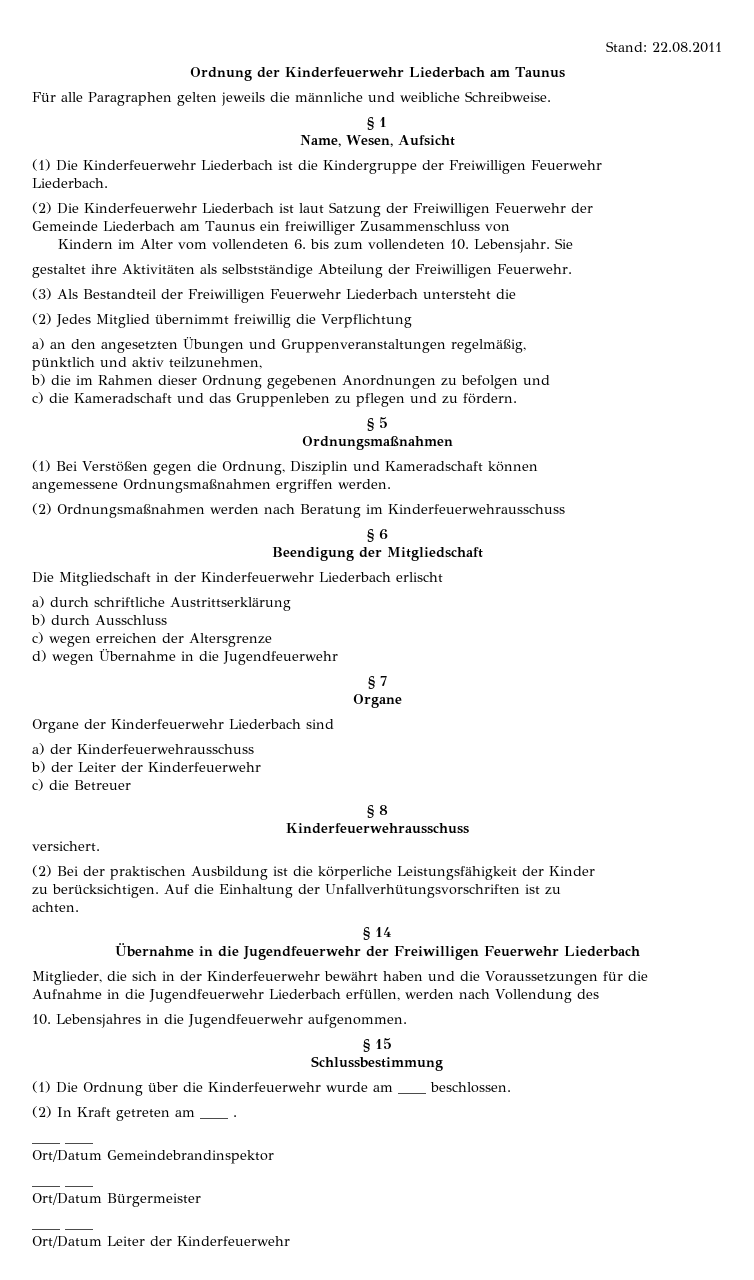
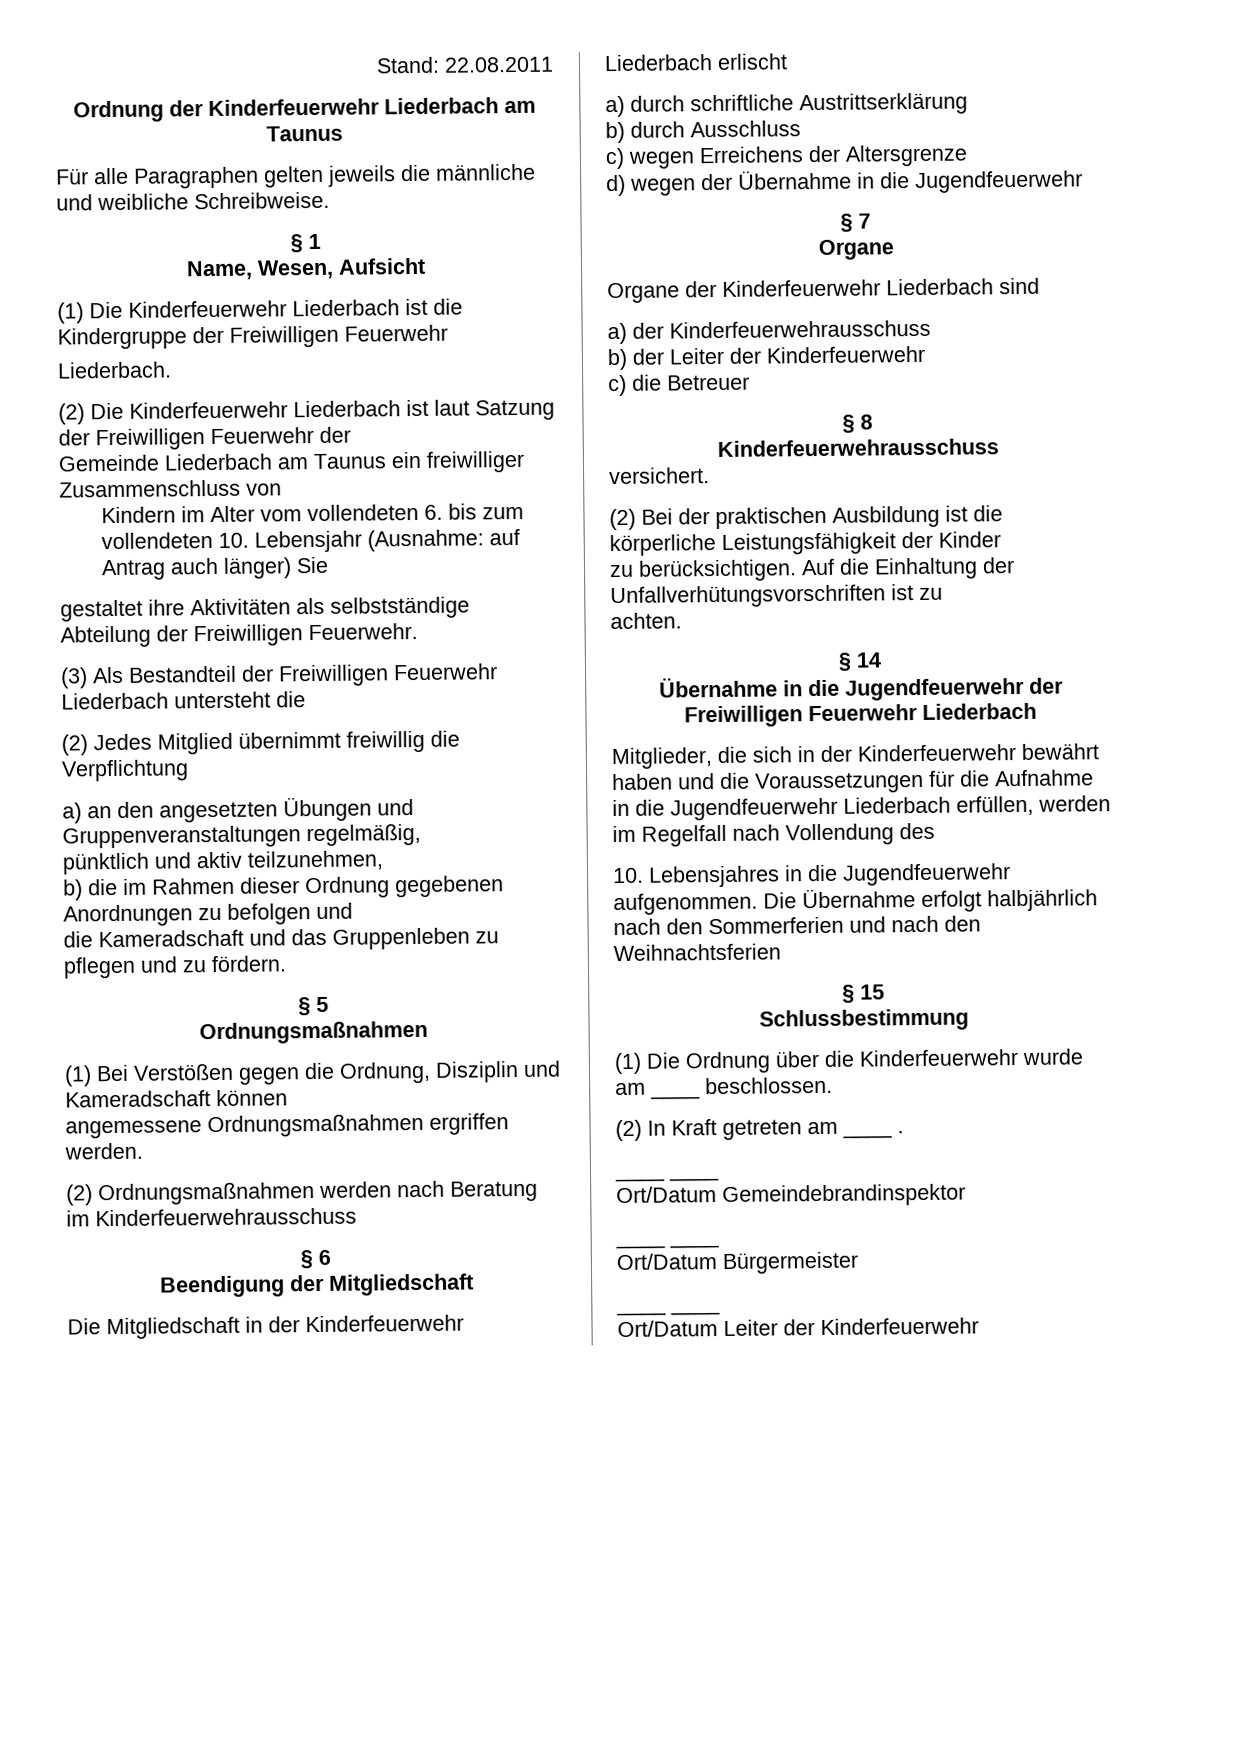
[473,239,550,253] Lebensjahr. -> [253,528,520,553] [100,557,292,581] Lebensjahr (Ausnahme: auf Antrag auch länger)
[32,392,44,404] c) -> (353, 911) none
[96,633,157,643] erreichen -> [699,146,803,164] Erreichens
(94, 659) none -> [701,173,733,191] der
(454, 994) none -> [612,824,727,847] im Regelfall
(407, 1021) none -> [763,888,1098,912] [613,915,981,936] [613,943,781,962] Die Übernahme erfolgt halbjährlich nach den Sommerferien und nach den Weihnachtsferien

